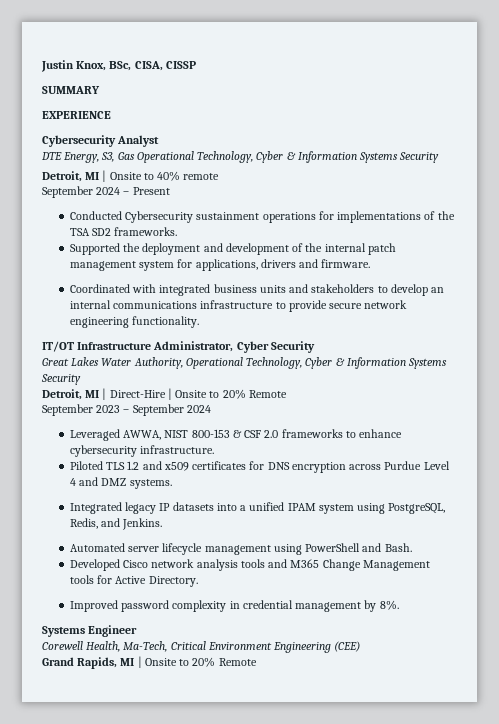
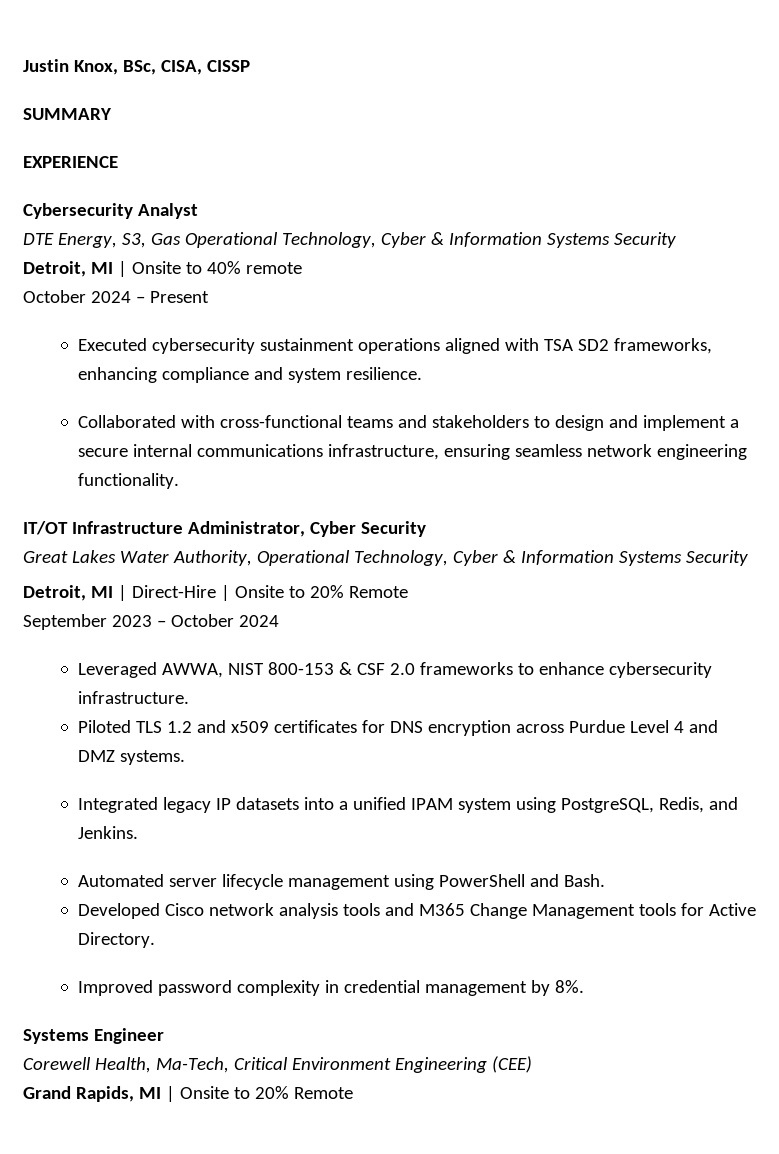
[42,186,93,198] September -> [23,290,86,303] October
[69,211,455,223] [69,227,178,236] [69,243,396,255] [69,259,371,271] [69,284,445,296] [69,300,363,312] Conducted Cybersecurity sustainment operations for implementations of the TSA SD2 frameworks. // Supported the deployment and development of the internal patch management system for applications, drivers and firmware. // Coordinated with integrated business units and stakeholders to develop an internal communications infrastructure to provide secure -> [77,338,712,354] [77,367,422,383] [77,415,739,431] [77,444,582,460] Executed cybersecurity sustainment operations aligned with TSA SD2 frameworks, enhancing compliance and system resilience. // Collaborated with cross-functional teams and stakeholders to design and implement a secure internal communications infrastructure, ensuring seamless
[132,404,184,416] September -> [170,614,234,627] October

